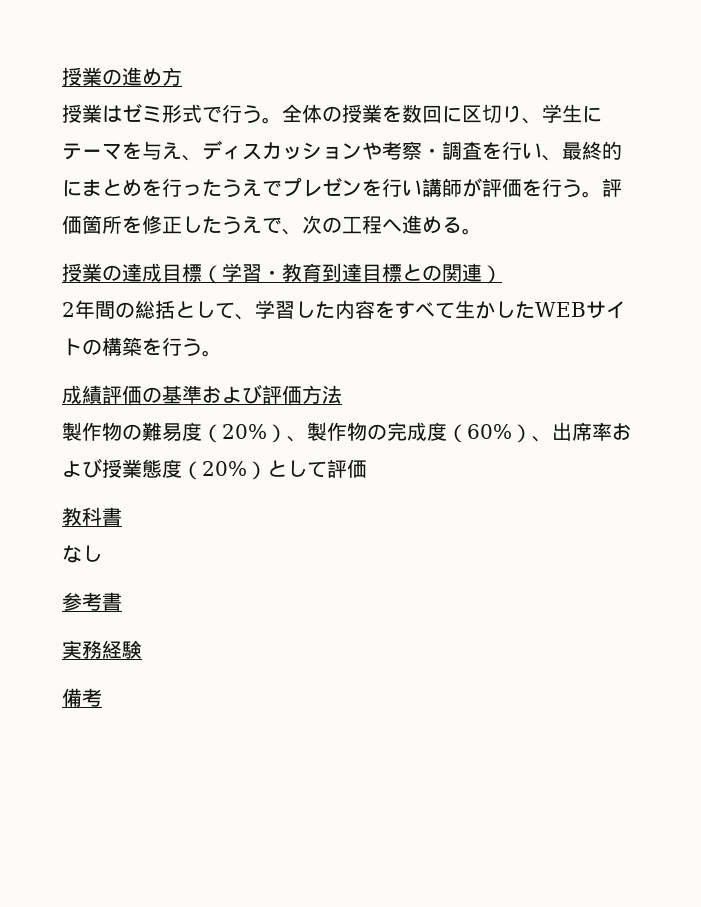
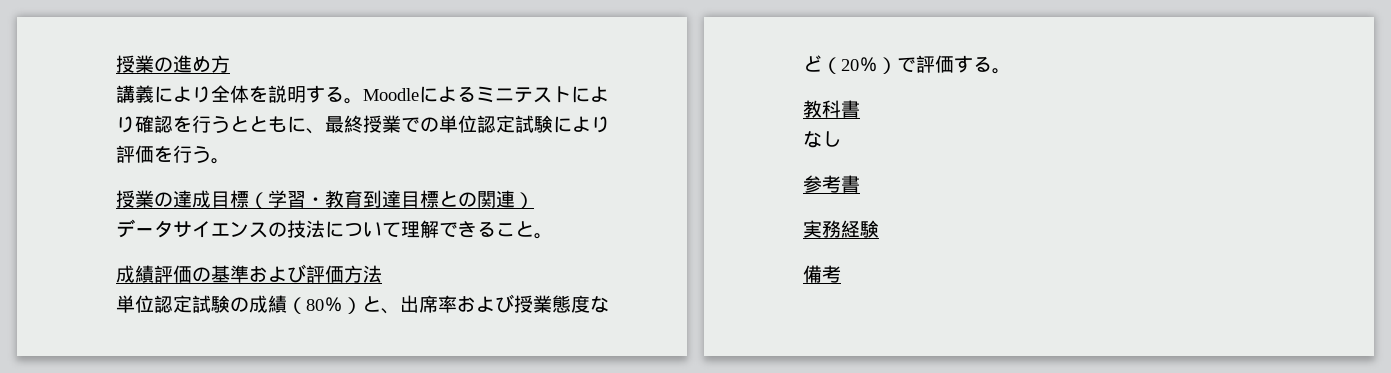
[62,103,602,124] [62,140,622,161] [62,177,622,198] [62,215,462,235] 授業はゼミ形式で行う。全体の授業を数回に区切り、学生にテーマを与え、ディスカッションや考察・調査を行い、最終的にまとめを行ったうえでプレゼンを行い講師が評価を行う。評価箇所を修正したうえで、次の工程へ進める -> [116,85,609,104] [116,115,610,134] [116,145,211,163] 講義により全体を説明する。Moodleによるミニテストにより確認を行うとともに、最終授業での単位認定試験により評価を行う
[62,300,626,320] [62,337,202,357] 2年間の総括として、学習した内容をすべて生かしたWEBサイトの構築を行う -> [116,219,534,238] データサイエンスの技法について理解できること
[62,422,532,443] 製作物の難易度（20%）、製作物の完成度（60%） -> [116,295,381,314] 単位認定試験の成績（80％）と
[182,459,367,480] （20%）として評価 -> [590,296,609,313] [803,55,1011,74] など（20％）で評価する。

